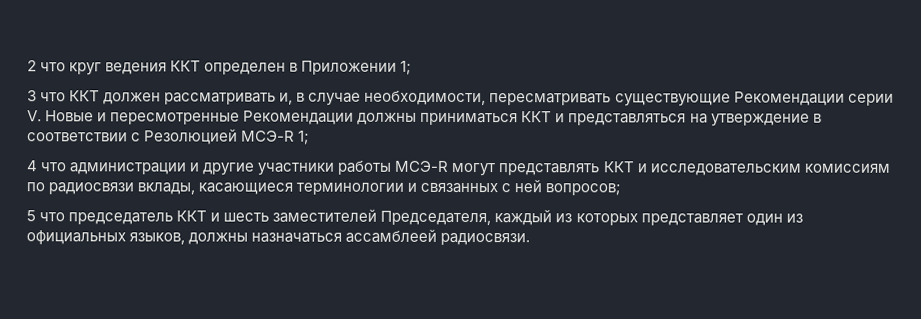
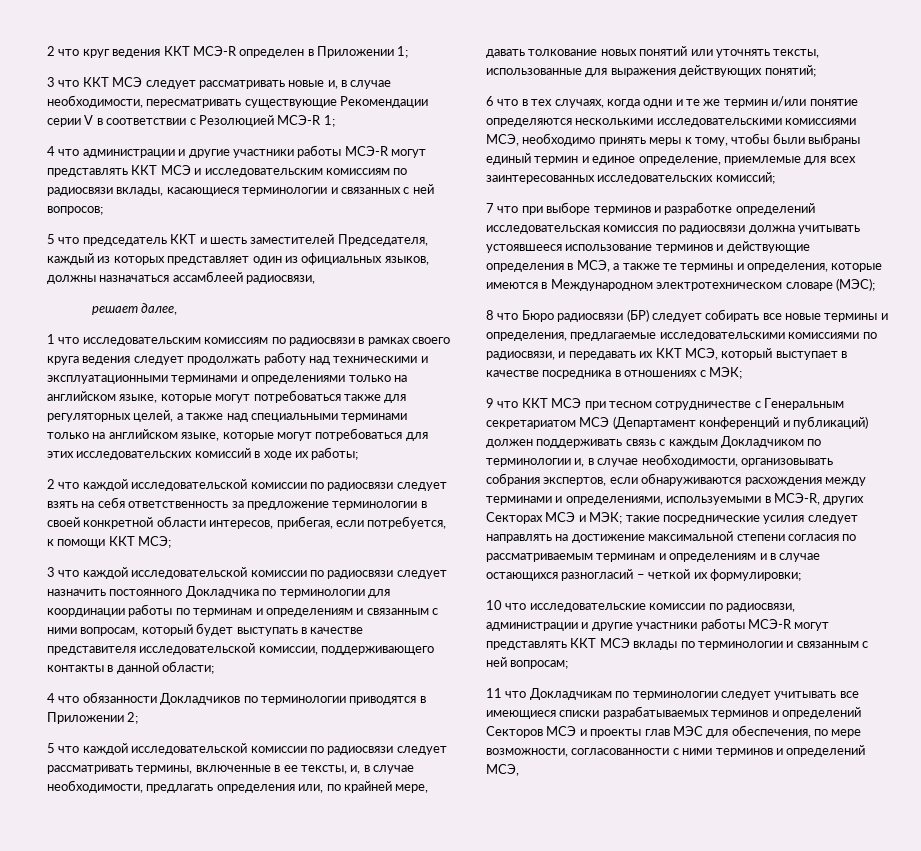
(202, 66) none -> [192,46,237,56] МСЭ-R
[103,92,277,105] должен рассматривать -> [112,77,325,89] МСЭ следует рассматривать новые
[27,110,810,127] V. Новые и пересмотренные Рекомендации должны приниматься ККТ и представляться на утверждение -> [84,115,94,125] V
(634, 167) none -> [160,165,191,175] МСЭ
[440,232,531,246] радиосвязи. -> [246,275,316,284] [91,303,178,315] [47,334,450,346] [47,352,428,365] [47,375,407,384] [47,390,407,403] [47,410,408,422] [47,428,428,441] [47,447,359,460] [47,479,447,491] [47,497,427,510] [47,516,447,529] [47,536,172,548] [47,567,447,579] [47,586,390,598] [47,604,438,617] [47,623,364,636] [47,643,435,655] [47,661,215,674] [47,692,426,705] [47,712,139,724] [47,743,447,755] [47,765,414,774] [47,780,429,793] [486,46,820,58] [486,65,816,77] [486,96,858,108] [486,118,857,127] [486,133,860,146] [486,153,856,165] [486,172,775,184] [486,202,815,215] [486,225,860,234] [486,241,810,253] [486,260,883,272] [486,278,875,291] [486,309,888,322] [486,332,877,341] [486,348,847,360] [486,367,742,379] [486,398,844,410] [486,416,868,429] [486,436,822,448] [486,454,833,467] [486,473,866,486] [486,493,865,505] [486,512,858,524] [486,531,857,543] [486,553,821,562] [486,569,801,581] [486,600,795,612] [486,618,830,631] [486,638,868,650] [486,657,569,669] [486,688,859,700] [486,706,861,719] [486,725,862,738] [486,745,866,757] [486,764,519,776] радиосвязи, // решает далее, // 1 что исследовательским комиссиям по радиосвязи в рамках своего круга ведения следует продолжать работу над техническими и эксплуатационными терминами и определениями только на английском языке, которые могут потребоваться также для регуляторных целей, а также над специальными терминами только на английском языке, которые могут потребоваться для этих исследовательских комиссий в ходе их работы; // 2 что каждой исследовательской комиссии по радиосвязи следует взять на себя ответственность за предложение терминологии в своей конкретной области интересов, прибегая, если потребуется, к помощи ККТ МСЭ; // 3 что каждой исследовательской комиссии по радиосвязи следует назначить постоянного Докладчика по терминологии для координации работы по терминам и определениям и связанным с ними вопросам, который будет выступать в качестве представителя исследовательской комиссии, поддерживающего контакты в данной области; // 4 что обязанности Докладчиков по терминологии приводятся в Приложении 2; // 5 что каждой исследовательской комиссии по радиосвязи следует рассматривать термины, включенные в ее тексты, и, в случае необходимости, предлагать определения или, по крайней мере, давать толкование новых понятий или уточнять тексты, использованные для выражения действующих понятий; // 6 что в тех случаях, когда одни и те же термин и/или понятие определяются несколькими исследовательскими комиссиями МСЭ, необходимо принять меры к тому, чтобы были выбраны единый термин и единое определение, приемлемые для всех заинтересованных исследовательских комиссий; // 7 что при выборе терминов и разработке определений исследовательская комиссия по радиосвязи должна учитывать устоявшееся использование терминов и действующие определения в МСЭ, а также те термины и определения, которые имеются в Международном электротехническом словаре (МЭС); // 8 что Бюро радиосвязи (БР) следует собирать все новые термины и определения, предлагаемые исследовательскими комиссиями по радиосвязи, и передавать их ККТ МСЭ, который выступает в качестве посредника в отношениях с МЭК; // 9 что ККТ МСЭ при тесном сотрудничестве с Генеральным секретариатом МСЭ (Департамент конференций и публикаций) должен поддерживать связь с каждым Докладчиком по терминологии и, в случае необходимости, организовывать собрания экспертов, если обнаруживаются расхождения между терминами и определениями, используемыми в МСЭ-R, других Секторах МСЭ и МЭК; такие посреднические усилия следует направлять на достижение максимальной степени согласия по рассматриваемым терминам и определениям и в случае остающихся разногласий – четкой их формулировки; // 10 что исследовательские комиссии по радиосвязи, администрации и другие участники работы МСЭ-R могут представлять ККТ МСЭ вклады по терминологии и связанным с ней вопросам; // 11 что Докладчикам по терминологии следует учитывать все имеющиеся списки разрабатываемых терминов и определений Секторов МСЭ и проекты глав МЭС для обеспечения, по мере возможности, согласованности с ними терминов и определений МСЭ,

